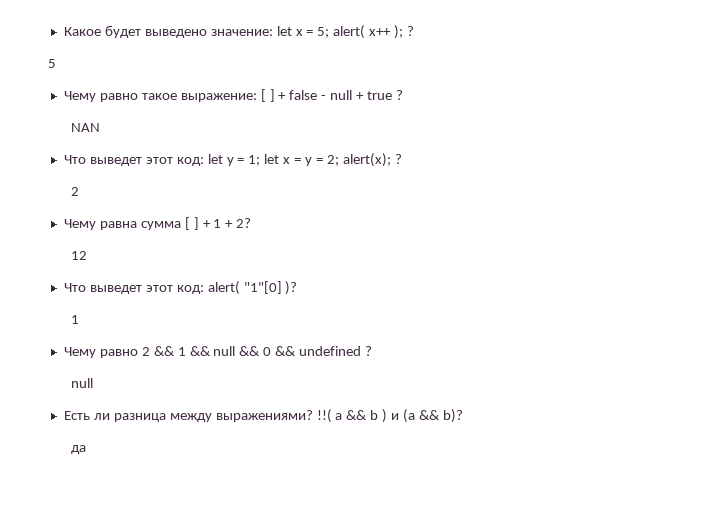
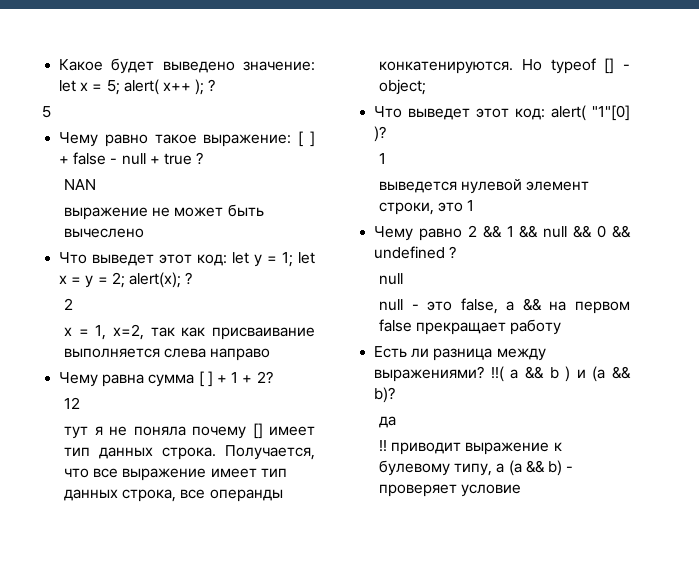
(101, 127) none -> [64,204,264,220] [64,228,145,238] // выражение не может быть вычеслено
(80, 191) none -> [64,324,315,340] [64,348,271,361] // х = 1, x=2, так как присваивание выполняется слева направо
(88, 255) none -> [64,423,315,439] [64,445,315,460] [64,468,287,481] [64,489,283,502] [379,58,630,74] [379,79,427,95] // тут я не поняла почему [] имеет тип данных строка. Получается, что все выражение имеет тип данных строка, все операнды конкатенируются. Но typeof [] - object;
(80, 319) none -> [379,179,590,194] [379,200,475,215] // выведется нулевой элемент строки, это 1
(94, 383) none -> [379,298,630,314] [379,319,562,335] // null - это false, а && на первом false прекращает работу
(87, 449) none -> [379,440,562,455] [379,460,574,476] [379,484,522,497] // !! приводит выражение к булевому типу, а (a && b) - проверяет условие

